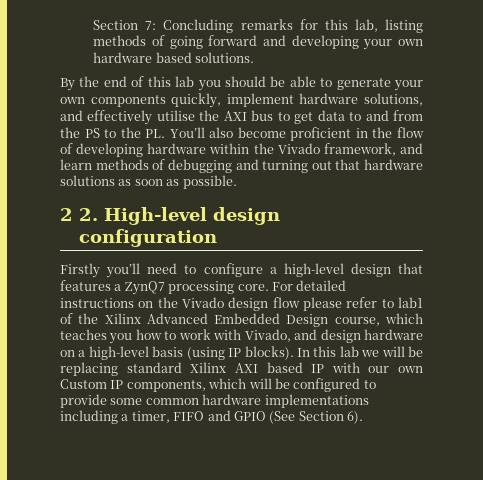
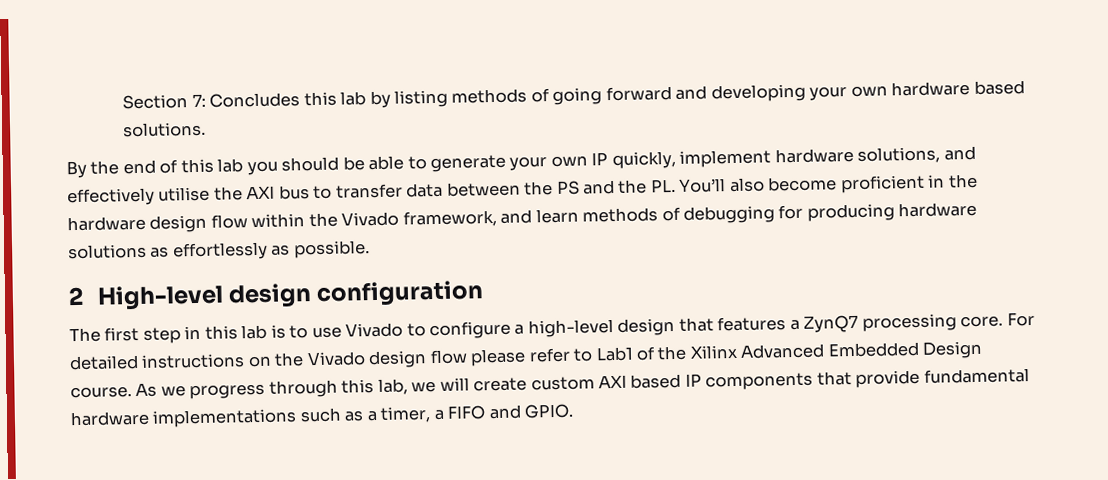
[163,19,378,33] Concluding remarks for this lab, -> [209,90,391,109] Concludes this lab by
[90,95,166,107] components -> [591,152,609,166] IP
[294,110,423,124] get data to and from -> [335,181,521,199] transfer data between
[104,129,117,138] to -> [583,179,616,195] and
[397,127,425,138] [60,143,207,157] flow of developing hardware -> [67,214,248,233] hardware design flow
[235,159,361,173] and turning out that -> [778,203,895,222] for producing
[134,179,163,186] soon -> [172,241,268,261] effortlessly
[79,208,99,221] 2. -> (85, 296) none
[60,263,178,278] Firstly you’ll need -> [69,322,404,344] The first step in this lab is to use Vivado
[397,297,423,308] lab1 -> [595,346,634,362] Lab1
[334,313,423,326] [60,329,424,344] [60,346,424,360] [60,362,423,376] [60,378,376,392] [60,394,369,408] [60,410,118,424] course, which teaches you how to work with Vivado, and design hardware on a high-level basis (using IP blocks). In this lab we will be replacing standard Xilinx AXI based IP with our own Custom IP components, which will be configured to provide some common hardware implementations including -> [70,368,1030,400] [70,407,365,428] course. As we progress through this lab, we will create custom AXI based IP components that provide fundamental hardware implementations such as
(170, 417) none -> [433,409,444,421] a
[233,411,363,424] GPIO (See Section 6). -> [524,403,574,419] GPIO.

